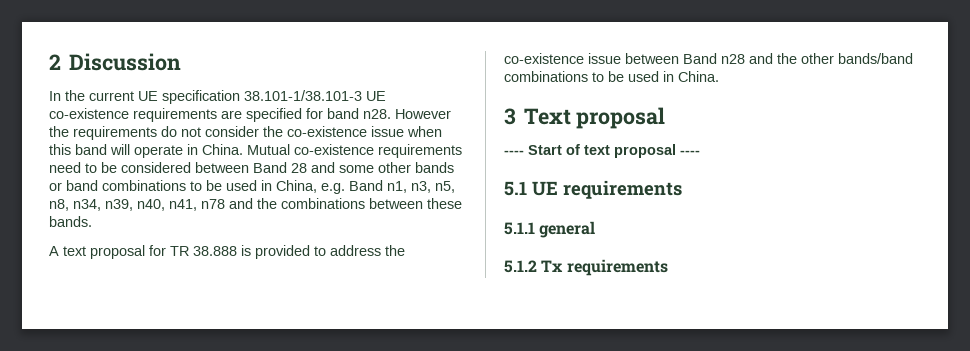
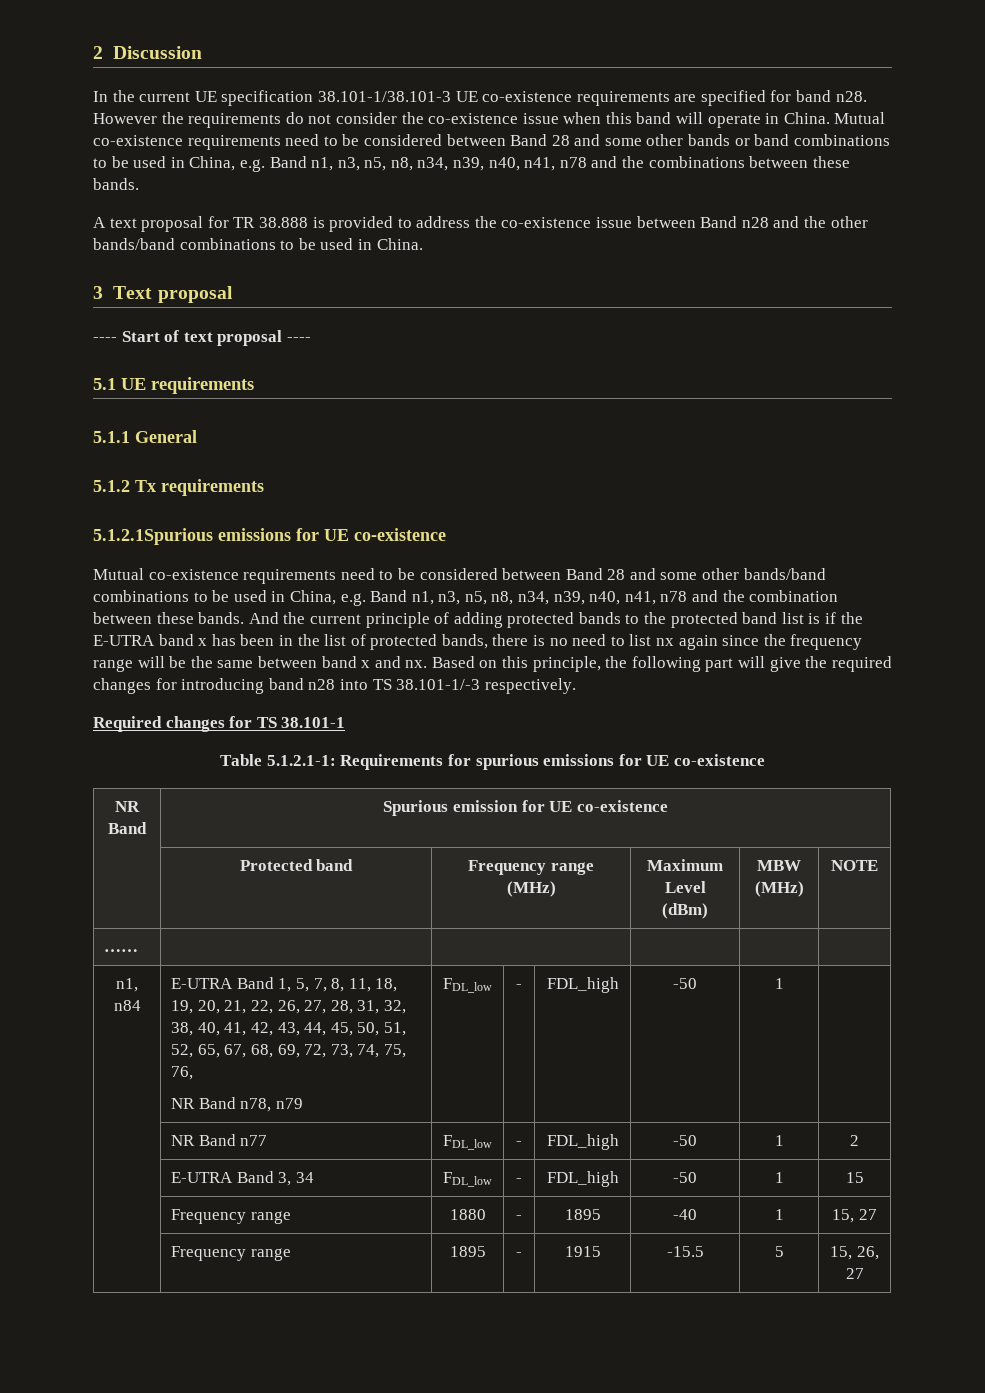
[539,221,596,238] general -> [135,430,197,443] General
(668, 267) none -> [93,528,446,545] [93,568,826,584] [93,590,839,606] [93,612,863,628] [93,634,863,650] [93,656,892,672] [93,678,576,694] [93,716,346,732] [220,754,765,770] [115,801,140,812] [108,822,147,834] [383,800,668,816] [239,859,354,871] [468,860,594,875] [506,881,556,897] [647,859,723,871] [664,881,706,893] [662,903,708,919] [757,860,801,871] [754,881,804,897] [831,860,878,871] [104,949,139,952] [116,978,138,992] [113,1000,141,1011] [171,977,398,992] [171,1000,406,1014] [171,1022,406,1036] [171,1044,406,1058] [171,1066,194,1080] [171,1097,303,1112] [443,978,492,993] [516,984,522,989] [546,977,619,993] [673,978,697,989] [774,978,784,989] [171,1134,268,1146] [443,1135,492,1150] [516,1141,522,1146] [546,1134,619,1150] [673,1135,697,1146] [774,1135,784,1146] [850,1135,859,1146] [171,1171,314,1186] [443,1172,492,1187] [516,1178,522,1183] [546,1171,619,1187] [673,1172,697,1183] [774,1172,784,1183] [845,1172,864,1183] [171,1209,291,1224] [449,1209,486,1220] [516,1215,522,1220] [564,1209,601,1220] [673,1209,697,1220] [774,1209,784,1220] [832,1209,877,1223] [171,1246,291,1261] [449,1246,486,1257] [516,1252,522,1257] [564,1246,601,1257] [666,1246,704,1257] [774,1246,784,1257] [830,1246,879,1260] [845,1268,864,1279] // 5.1.2.1Spurious emissions for UE co-existence // Mutual co-existence requirements need to be considered between Band 28 and some other bands/band combinations to be used in China, e.g. Band n1, n3, n5, n8, n34, n39, n40, n41, n78 and the combination between these bands. And the current principle of adding protected bands to the protected band list is if the E-UTRA band x has been in the list of protected bands, there is no need to list nx again since the frequency range will be the same between band x and nx. Based on this principle, the following part will give the required changes for introducing band n28 into TS 38.101-1/-3 respectively. // Required changes for TS 38.101-1 // Table 5.1.2.1-1: Requirements for spurious emissions for UE co-existence // NR Band | Spurious emission for UE co-existence // | Protected band | Frequency range (MHz) | Maximum Level (dBm) | MBW (MHz) | NOTE // …… | | | | | // n1, n84 | E-UTRA Band 1, 5, 7, 8, 11, 18, 19, 20, 21, 22, 26, 27, 28, 31, 32, 38, 40, 41, 42, 43, 44, 45, 50, 51, 52, 65, 67, 68, 69, 72, 73, 74, 75, 76, // NR Band n78, n79 | FDL_low | - | FDL_high | -50 | 1 | // | NR Band n77 | FDL_low | - | FDL_high | -50 | 1 | 2 // | E-UTRA Band 3, 34 | FDL_low | - | FDL_high | -50 | 1 | 15 // | Frequency range | 1880 | - | 1895 | -40 | 1 | 15, 27 // | Frequency range | 1895 | - | 1915 | -15.5 | 5 | 15, 26, 27

